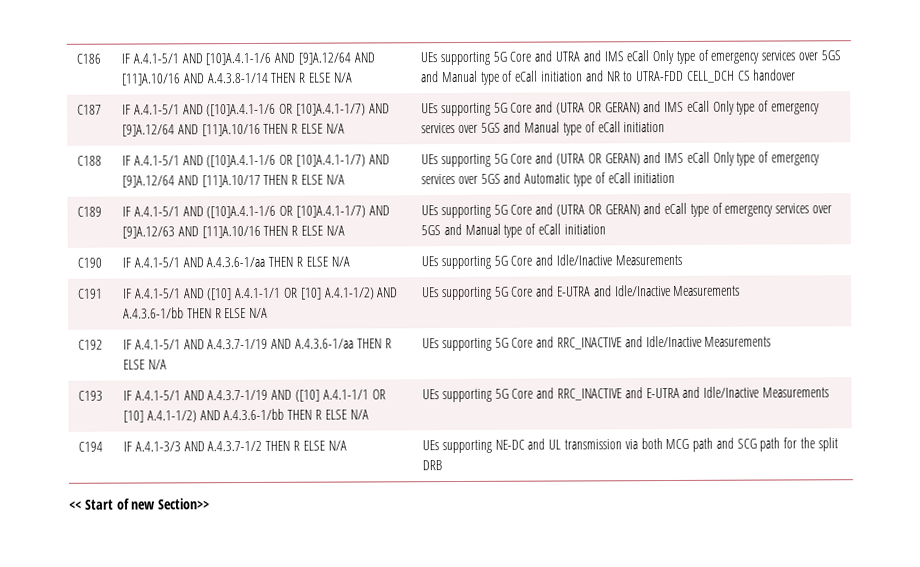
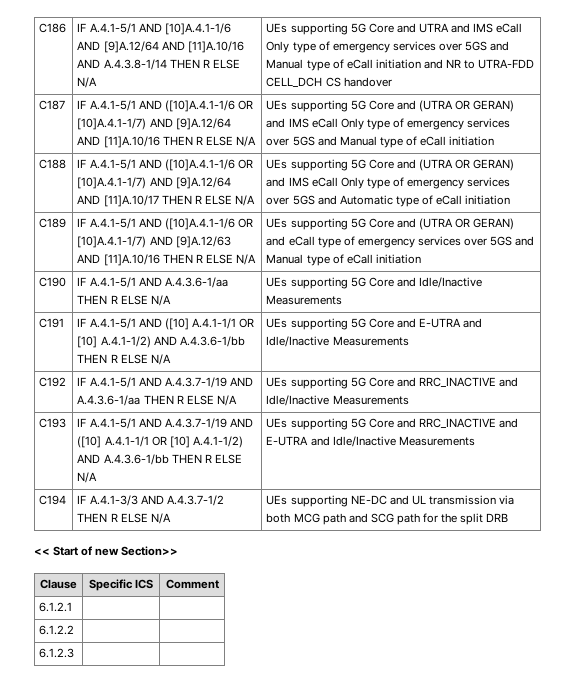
(211, 504) none -> [40,579,77,589] [88,579,154,591] [165,579,219,589] [39,602,73,612] [39,625,75,635] [39,648,75,658] // Clause | Specific ICS | Comment // 6.1.2.1 | | // 6.1.2.2 | | // 6.1.2.3 | |

